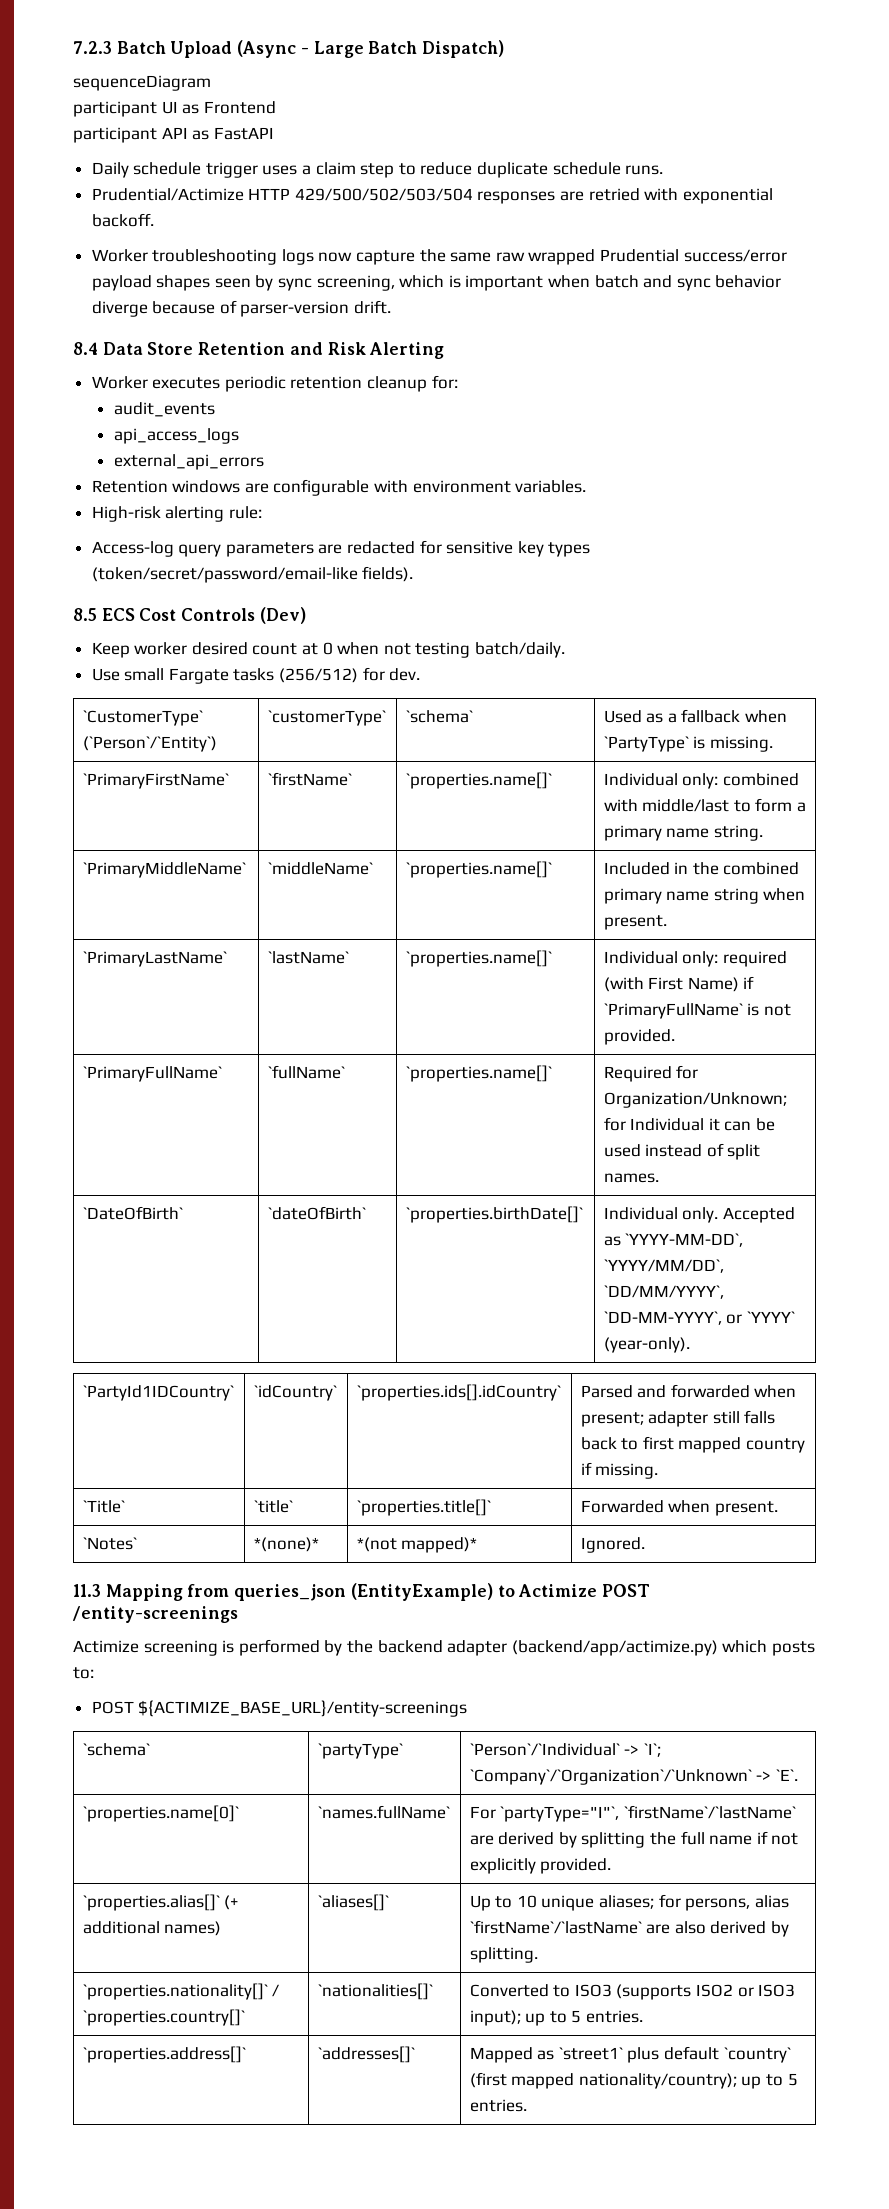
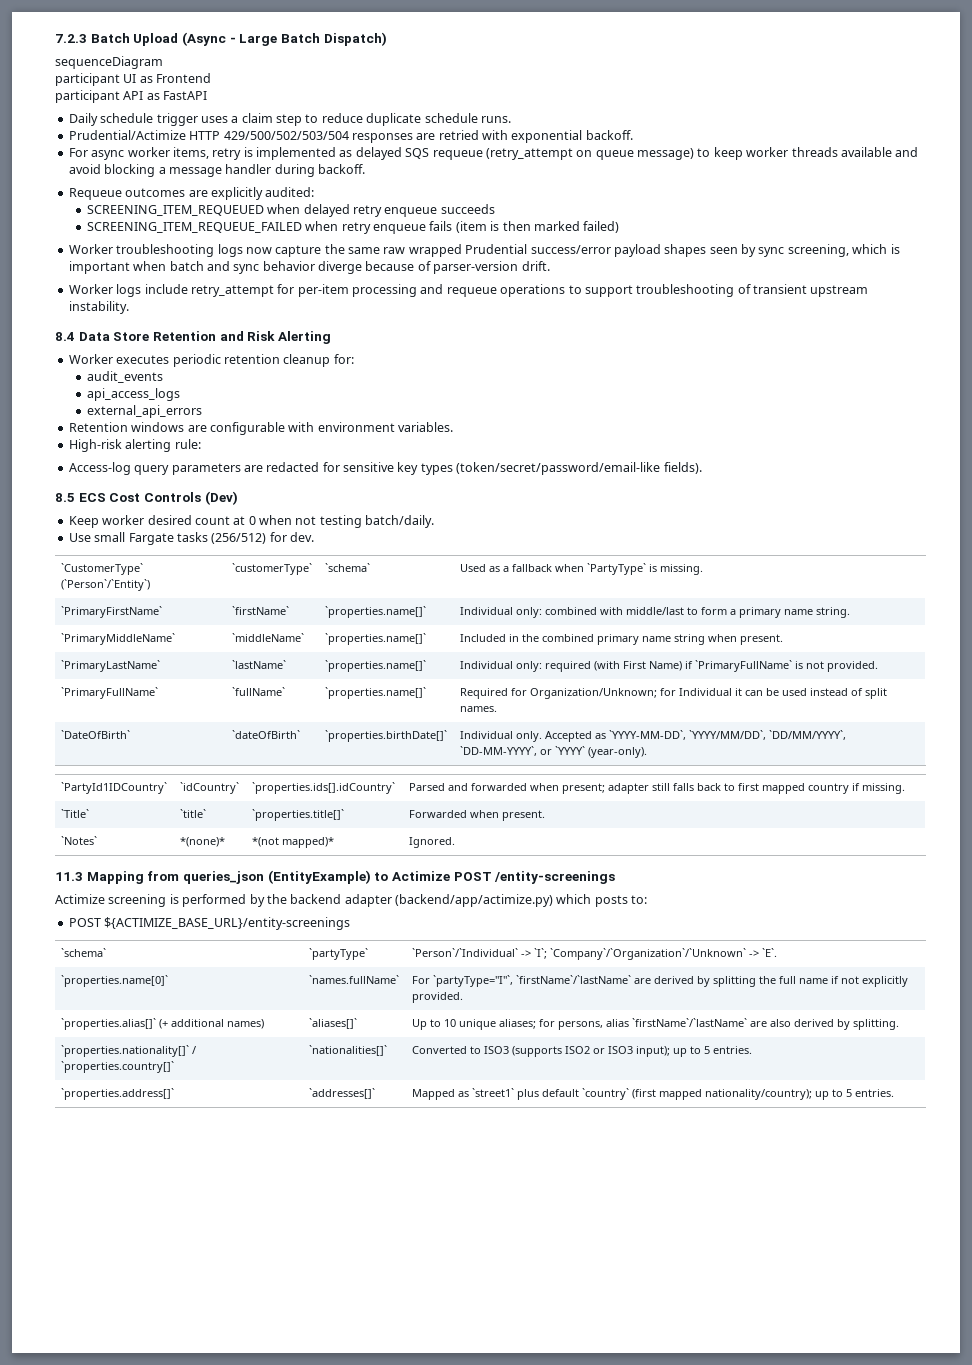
(154, 220) none -> [68,147,919,160] [68,164,365,177] [68,187,315,200] [86,204,495,217] [86,221,620,234] // For async worker items, retry is implemented as delayed SQS requeue (retry_attempt on queue message) to keep worker threads available and avoid blocking a message handler during backoff. // Requeue outcomes are explicitly audited: // SCREENING_ITEM_REQUEUED when delayed retry enqueue succeeds // SCREENING_ITEM_REQUEUE_FAILED when retry enqueue fails (item is then marked failed)
(392, 307) none -> [68,284,869,297] [68,301,129,314] // Worker logs include retry_attempt for per-item processing and requeue operations to support troubleshooting of transient upstream instability.

